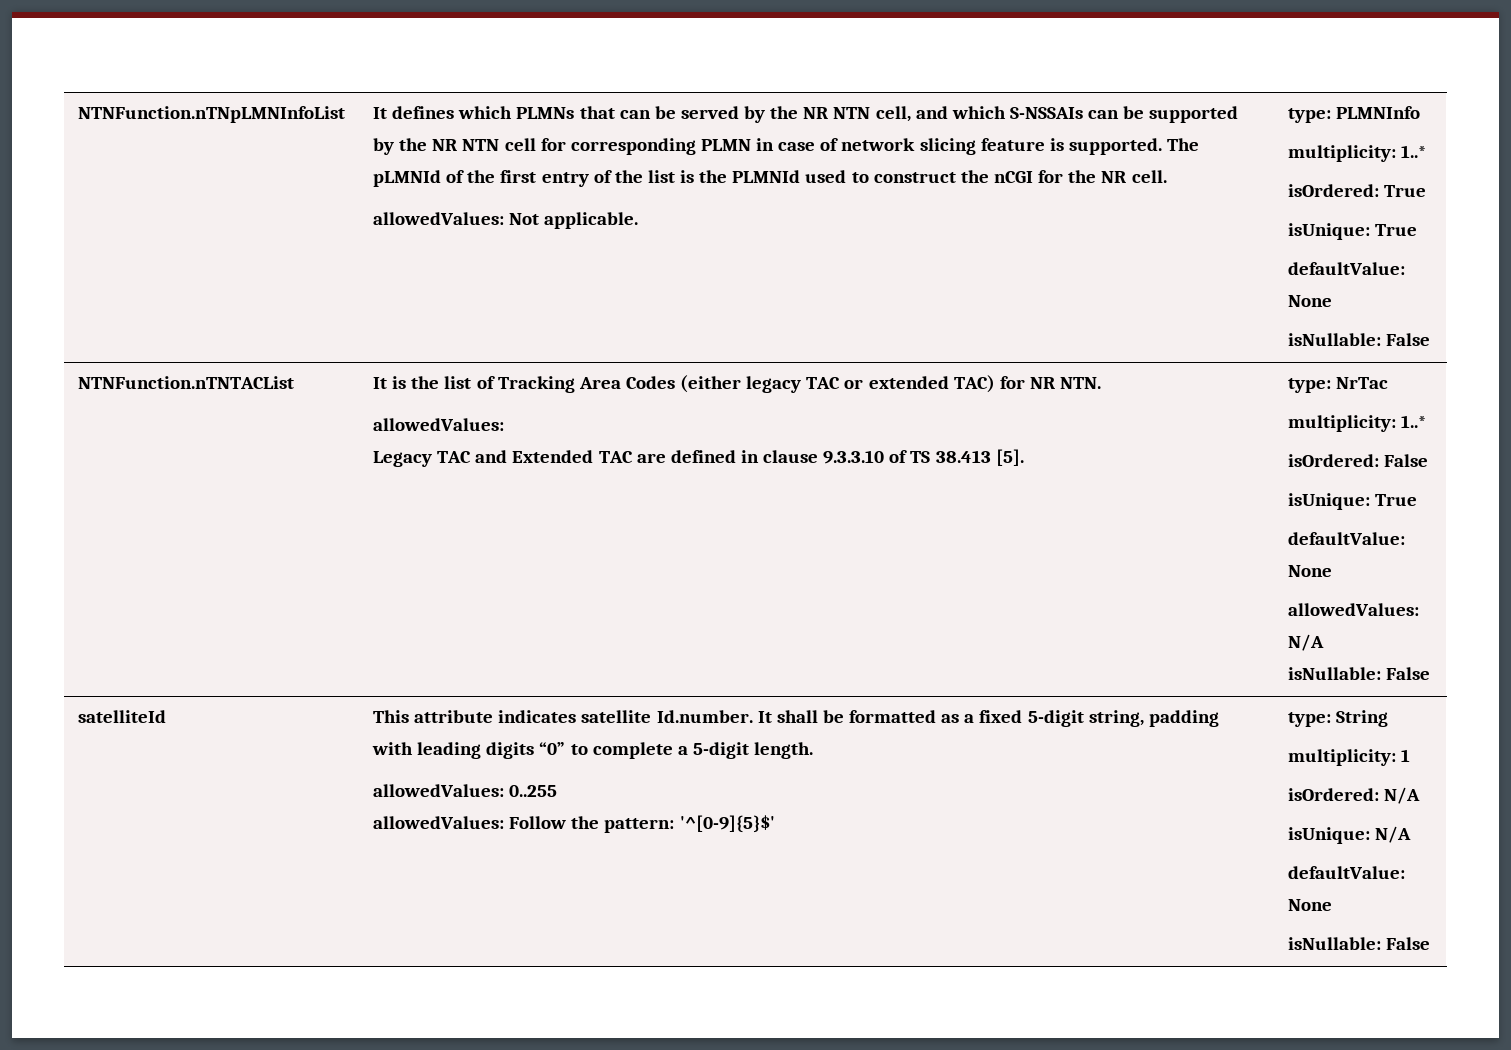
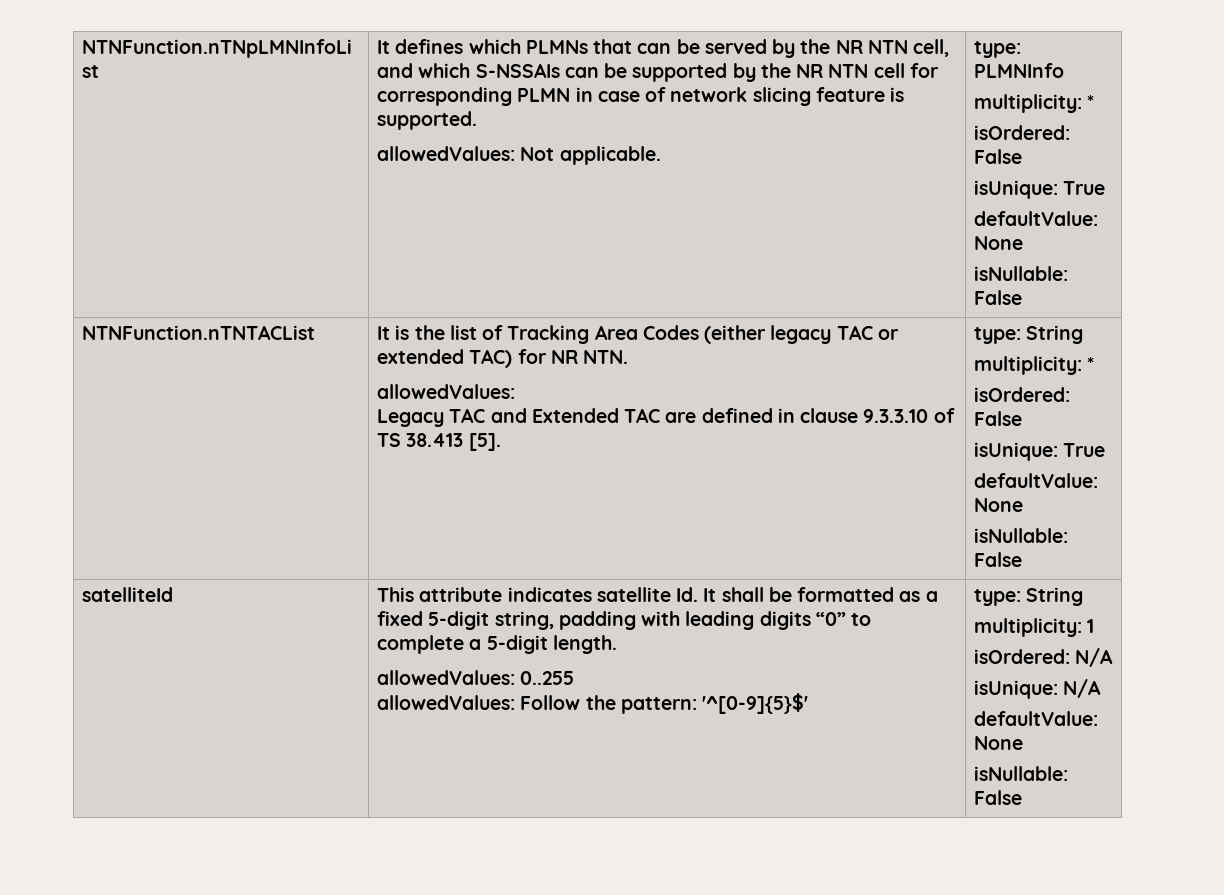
[1167,138,1200,151] [373,170,1167,187] The pLMNId of the first entry of the list is the PLMNId used to construct the nCGI for the NR cell. -> (478, 120) none
[1401,145,1428,158] [1288,184,1427,197] 1..* // isOrdered: True -> [1087,95,1095,109] [974,125,1071,140] [974,149,1023,164] * // isOrdered: False
[1336,377,1389,389] [1288,415,1428,432] [1288,454,1429,467] [1288,493,1418,510] [1288,532,1406,545] [1288,565,1333,577] [1288,603,1420,616] [1288,634,1325,651] NrTac // multiplicity: 1..* // isOrdered: False // isUnique: True // defaultValue: None // allowedValues: N/A -> [1026,325,1084,344] [974,356,1095,375] [974,387,1071,402] [974,411,1023,426] [974,442,1106,461] [974,473,1099,488] [974,498,1024,512] String // multiplicity: * // isOrdered: False // isUnique: True // defaultValue: None
[656,710,753,723] Id.number. -> [676,587,699,602] Id.

